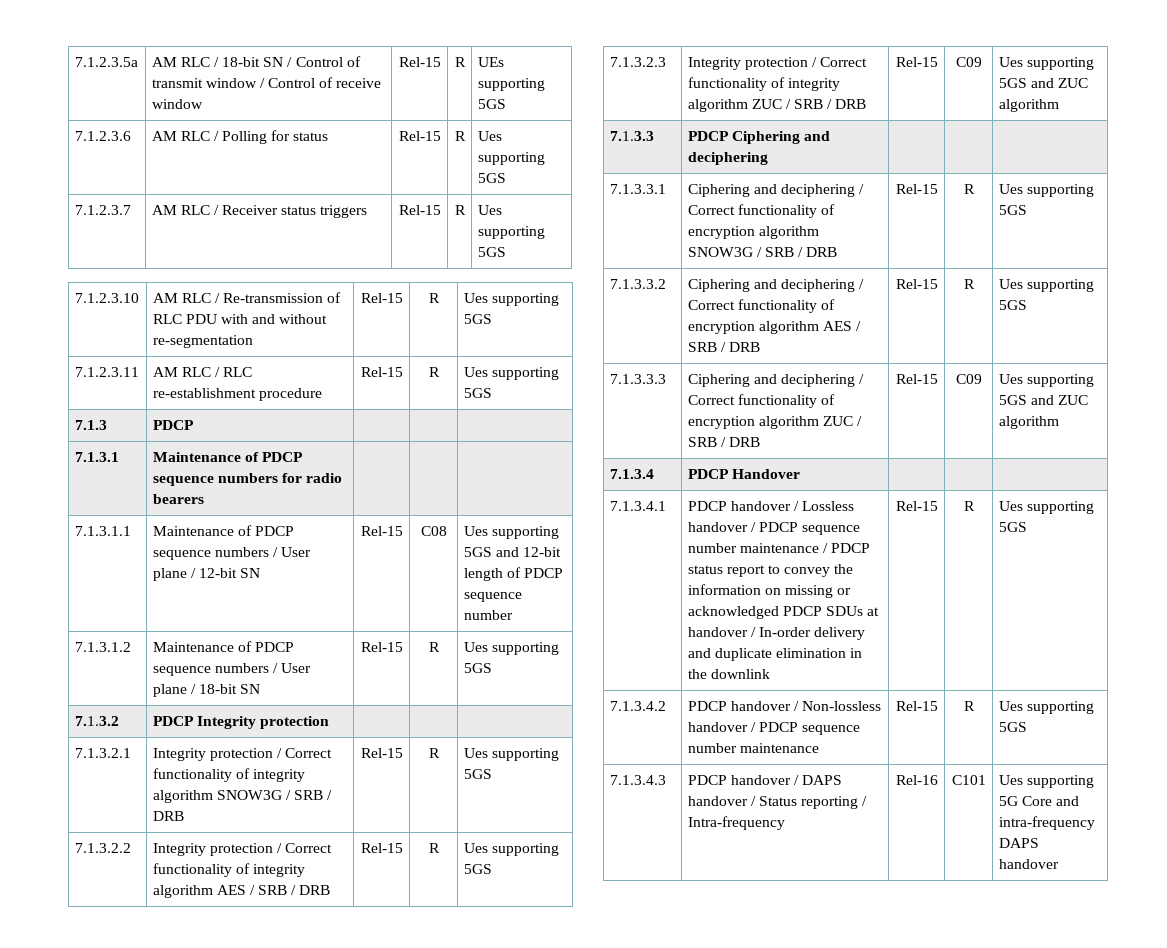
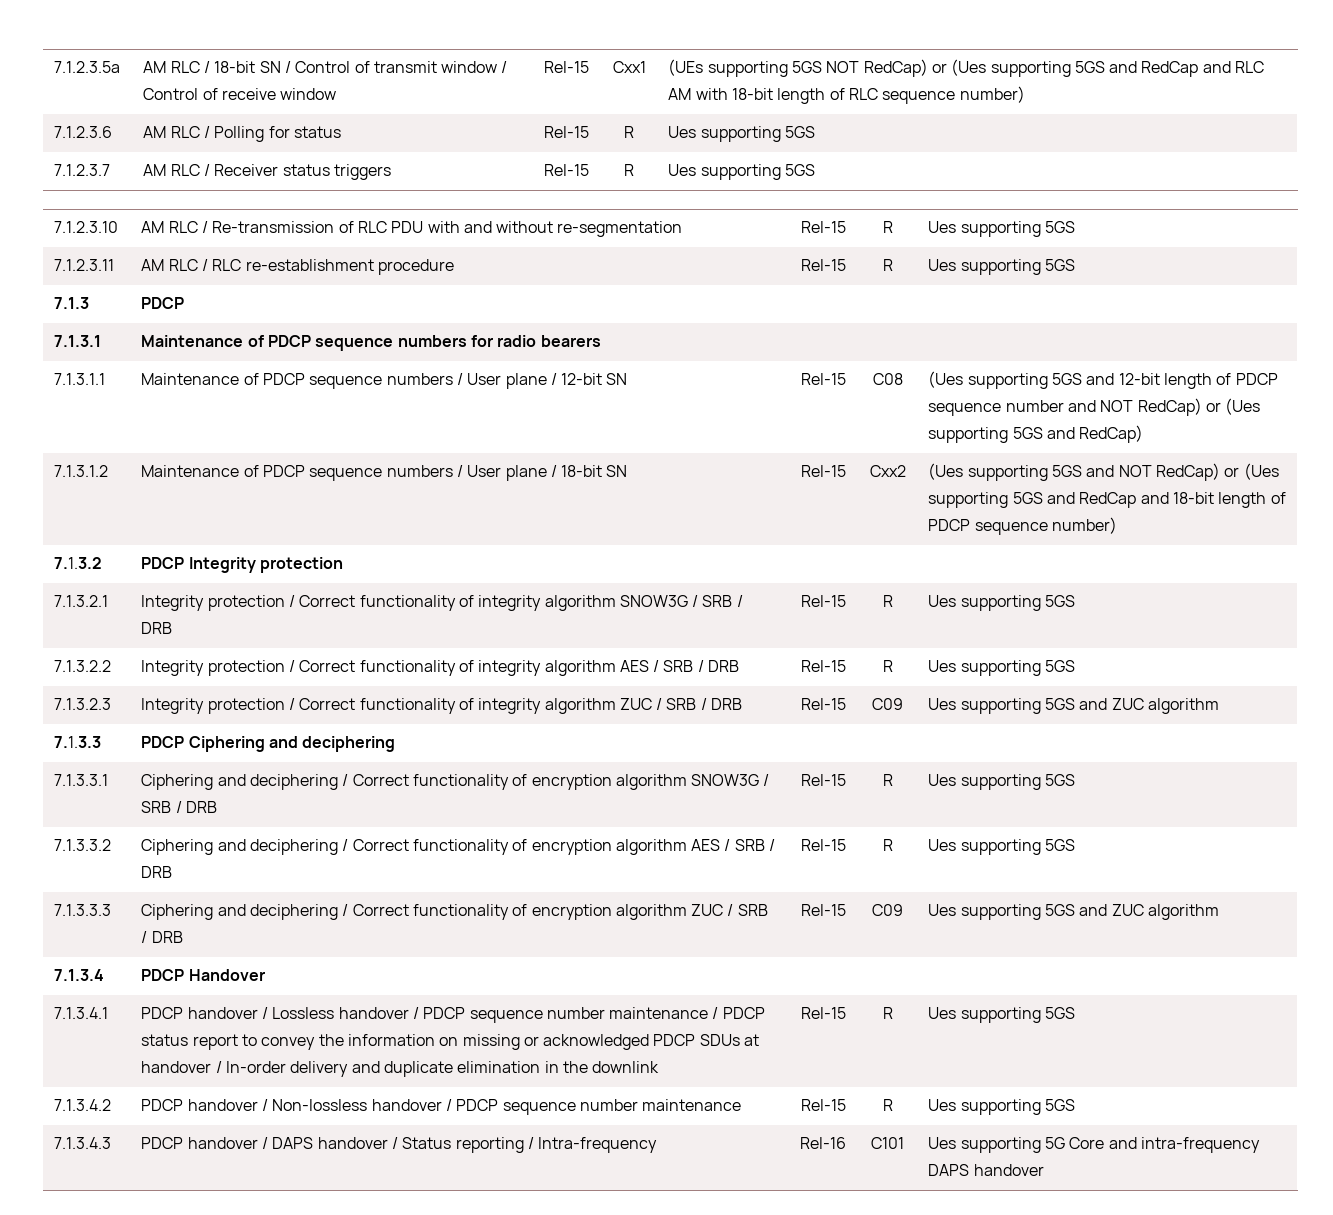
[454,57,466,67] [477,57,504,67] [477,78,545,91] [477,99,506,109] R | UEs supporting 5GS -> [612,61,646,73] [668,59,1265,77] [668,86,1025,104] Cxx1 | (UEs supporting 5GS NOT RedCap) or (Ues supporting 5GS and RedCap and RLC AM with 18-bit length of RLC sequence number)
[463,526,488,536] Ues -> [928,371,964,388] (Ues
(513, 615) none -> [1067,398,1261,416] [928,425,1144,443] and NOT RedCap) or (Ues supporting 5GS and RedCap)
[428,642,440,652] [463,642,559,655] [463,663,492,673] R | Ues supporting 5GS -> [869,465,906,477] [928,463,1279,481] [928,492,1286,508] [928,517,1117,535] Cxx2 | (Ues supporting 5GS and NOT RedCap) or (Ues supporting 5GS and RedCap and 18-bit length of PDCP sequence number)

